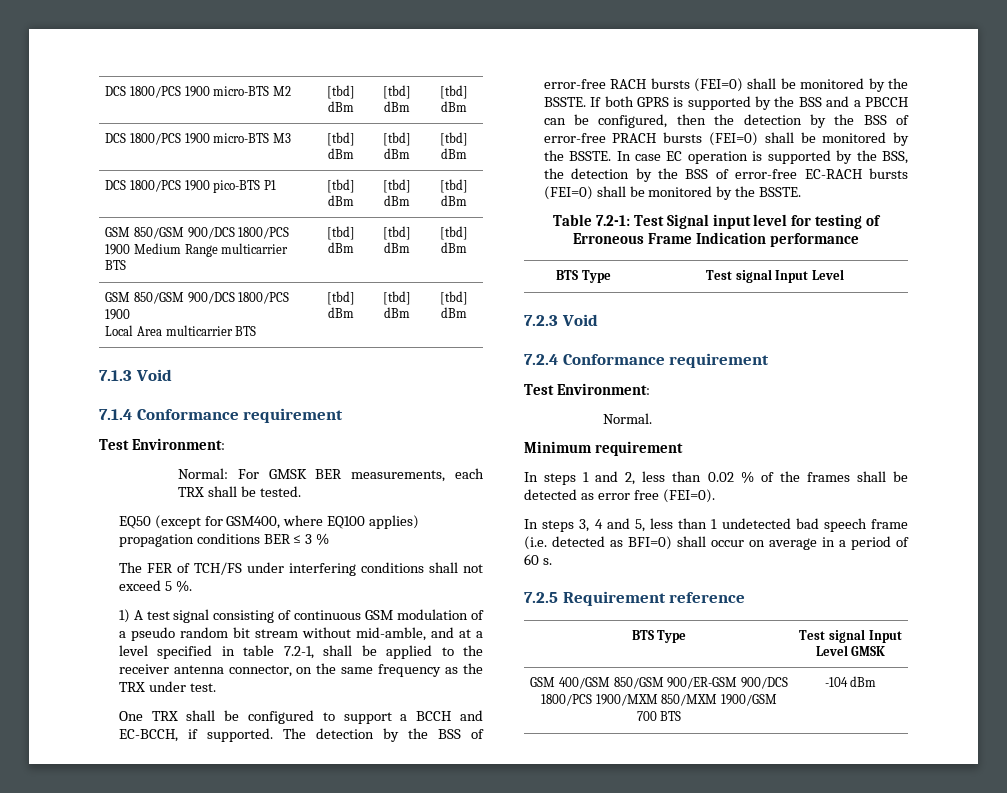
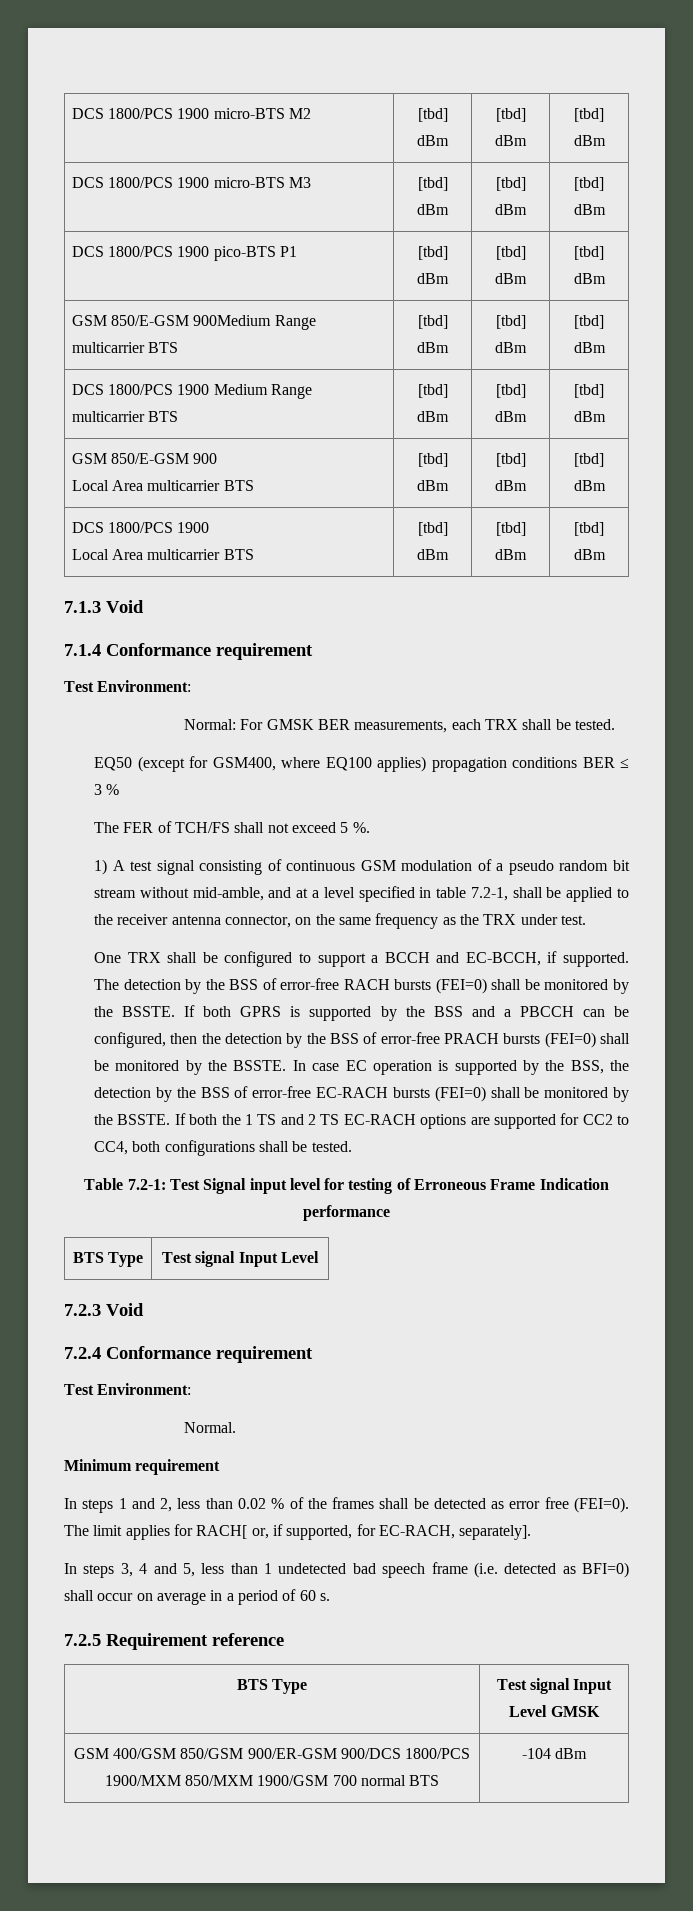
[133,227,235,239] 850/GSM 900/DCS -> [110,315,316,330] [71,342,178,353] [417,315,448,329] [417,342,449,353] [495,315,526,329] [495,342,527,353] [574,315,604,329] [573,342,606,353] [71,384,104,395] 850/E-GSM 900Medium Range multicarrier BTS | [tbd] dBm | [tbd] dBm | [tbd] dBm // DCS
[133,292,235,304] 850/GSM 900/DCS -> [110,453,218,464] [71,480,254,491] [417,453,448,467] [417,480,449,491] [495,453,526,467] [495,480,527,491] [574,453,604,467] [573,480,606,491] [71,522,104,533] 850/E-GSM 900 // Local Area multicarrier BTS | [tbd] dBm | [tbd] dBm | [tbd] dBm // DCS
[246,562,424,576] under interfering conditions -> (230, 827) none
(802, 192) none -> [174,1113,630,1129] [94,1140,352,1156] If both the 1 TS and 2 TS EC-RACH options are supported for CC2 to CC4, both configurations shall be tested.
(715, 496) none -> [64,1524,532,1540] The limit applies for RACH[ or, if supported, for EC-RACH, separately].
(657, 716) none -> [360,1775,406,1786] normal

